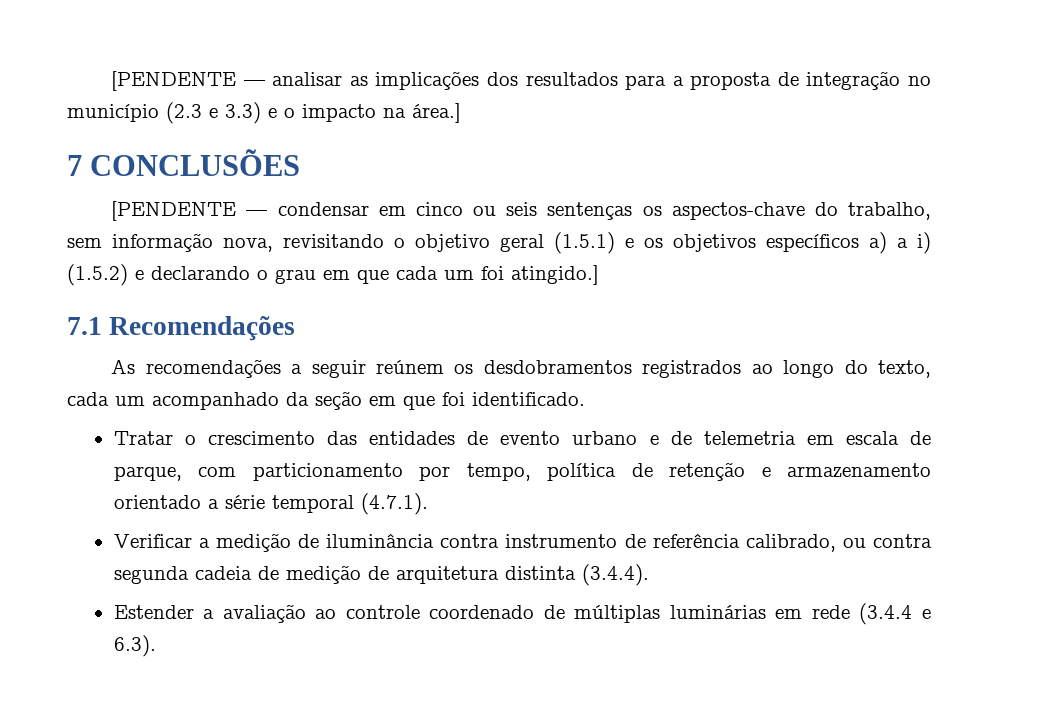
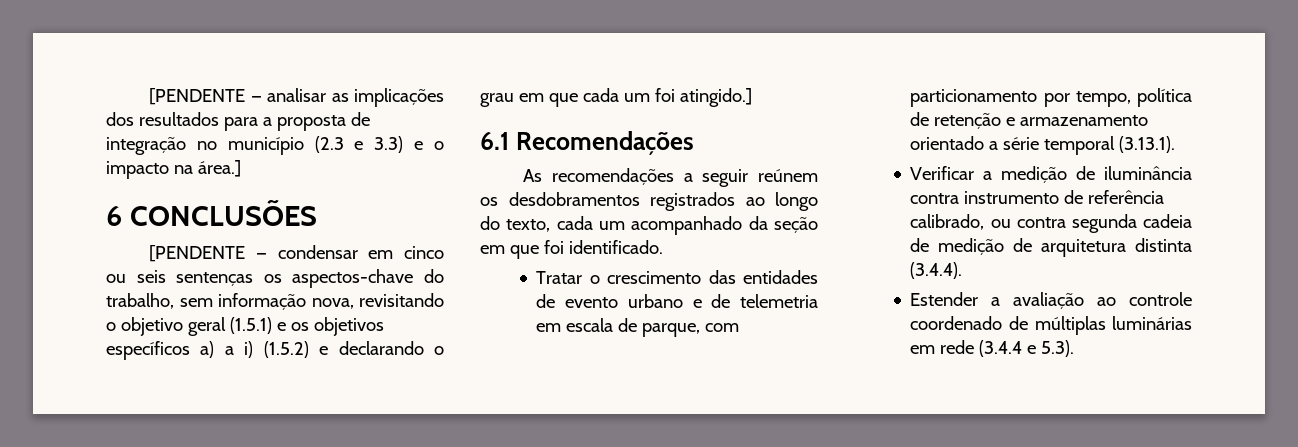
[67,155,82,176] 7 -> [106,206,122,226] 6
[67,317,102,335] 7.1 -> [480,132,509,150] 6.1
[360,493,428,515] (4.7.1). -> [1119,136,1176,153] (3.13.1).
[113,635,156,657] 6.3). -> [1041,340,1075,357] 5.3).

